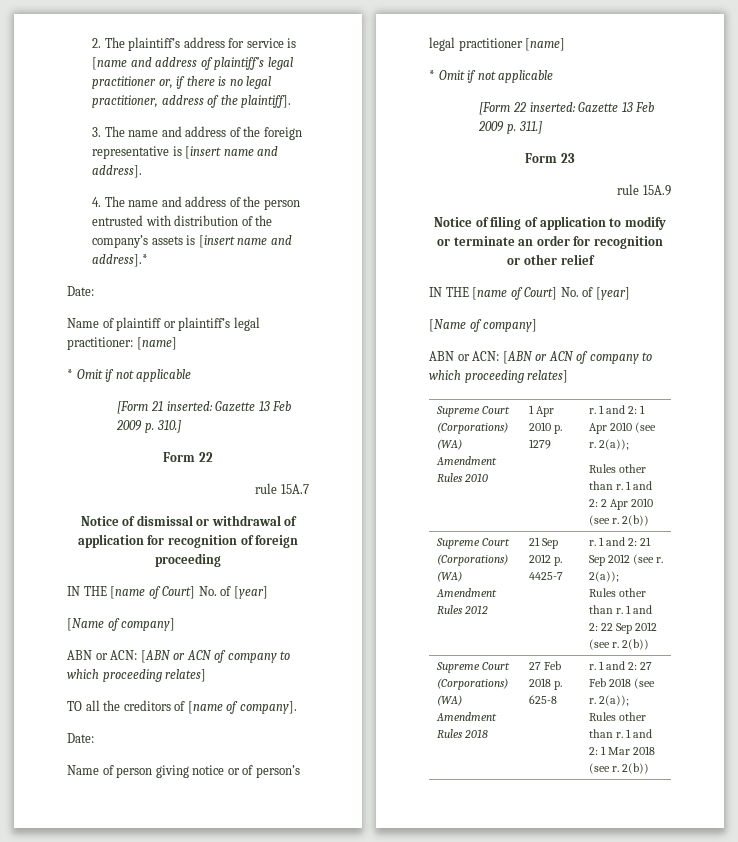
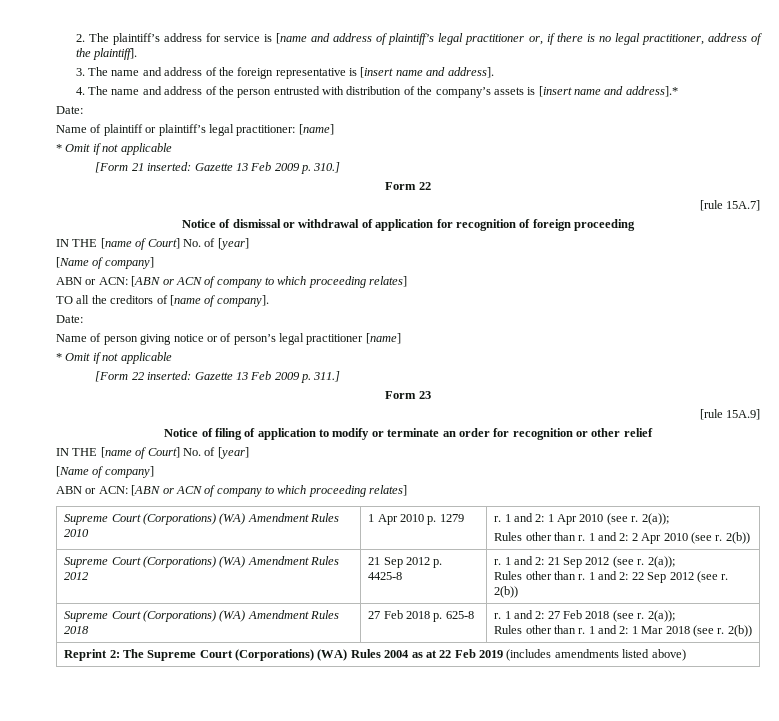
[255,483,309,494] rule 15A.7 -> [699,200,760,211] [rule 15A.7]
[617,184,671,196] rule 15A.9 -> [699,409,760,420] [rule 15A.9]
[528,572,563,580] 4425-7 -> [368,572,403,580] 4425-8
(649, 768) none -> [64,649,686,661] // Reprint 2: The Supreme Court (Corporations) (WA) Rules 2004 as at 22 Feb 2019 (includes amendments listed above)

